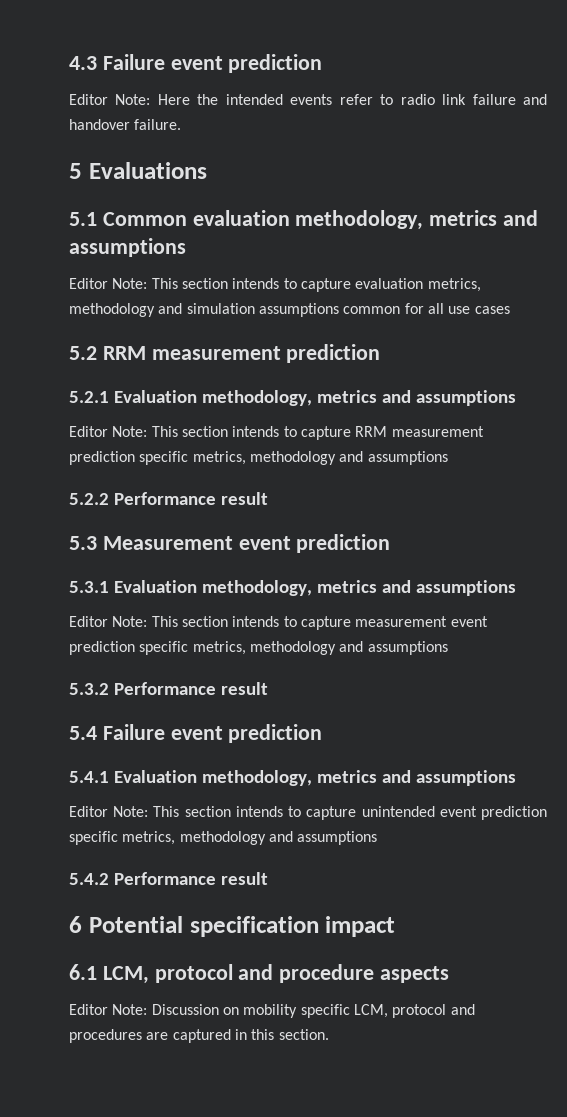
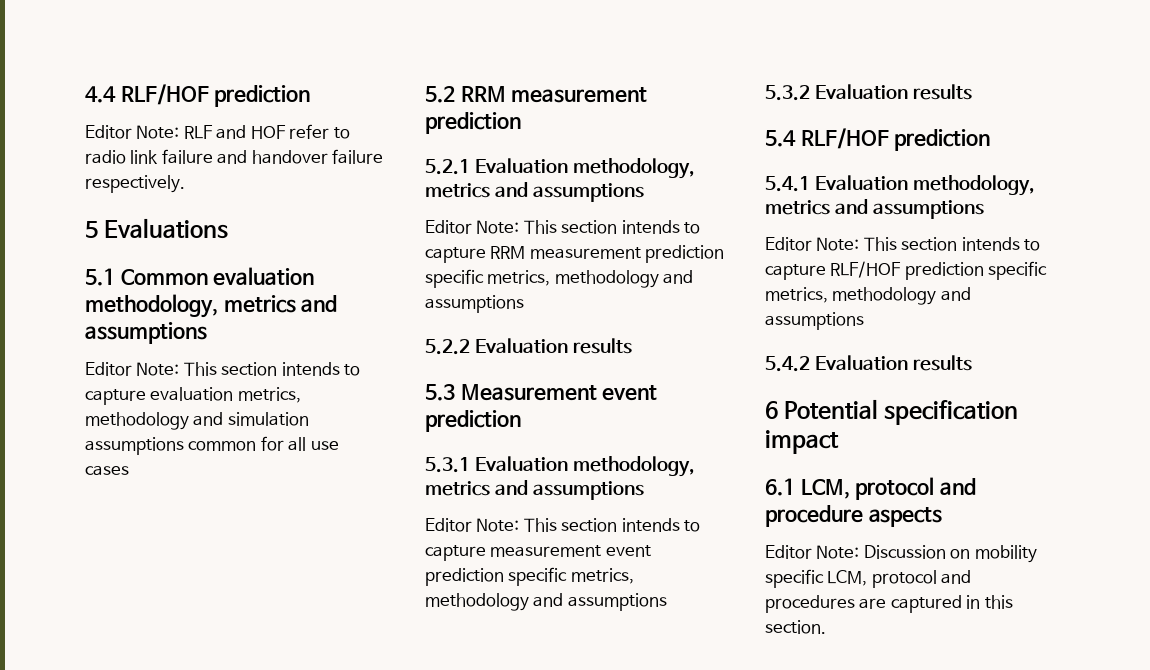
[69,54,223,70] 4.3 Failure event -> [85,84,209,105] 4.4 RLF/HOF
[157,94,333,105] Here the intended events -> [183,125,286,139] RLF and HOF
[134,119,182,130] failure. -> [332,149,384,164] [85,175,185,193] failure respectively.
[113,492,268,505] Performance result -> [474,338,632,354] Evaluation results
[113,682,268,695] Performance result -> [814,84,972,100] Evaluation results
[102,724,223,740] Failure event -> [800,128,889,149] RLF/HOF
[361,806,477,817] unintended event -> [830,261,902,278] RLF/HOF
[113,872,268,885] Performance result -> [814,355,972,371] Evaluation results

